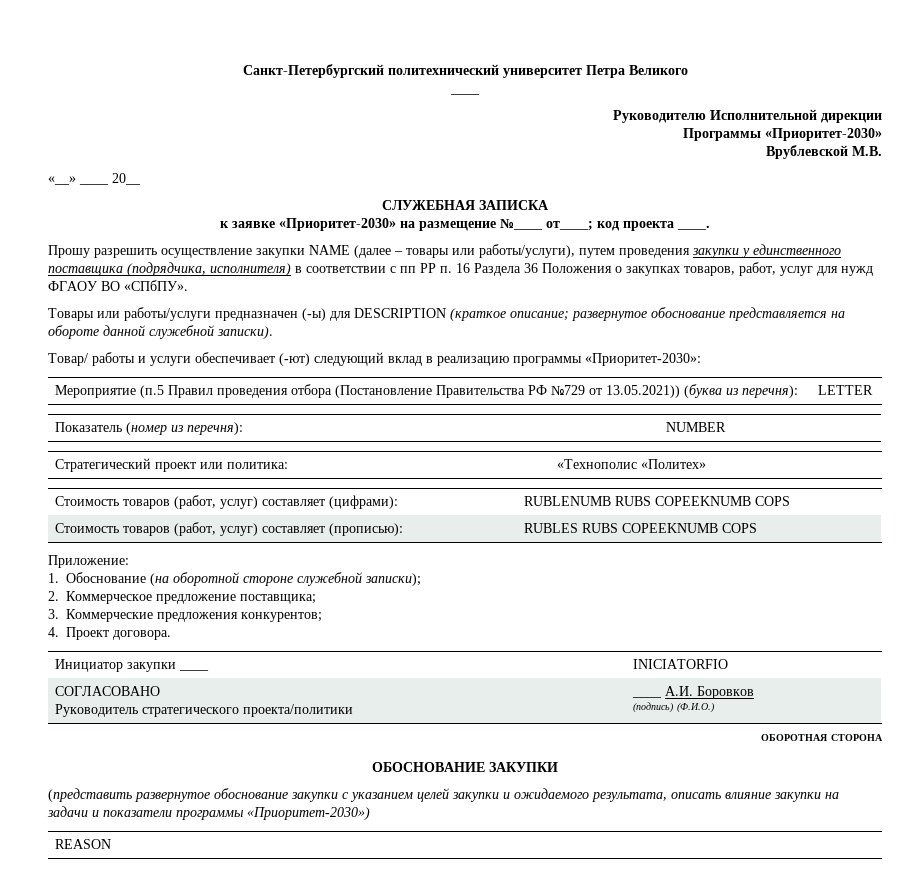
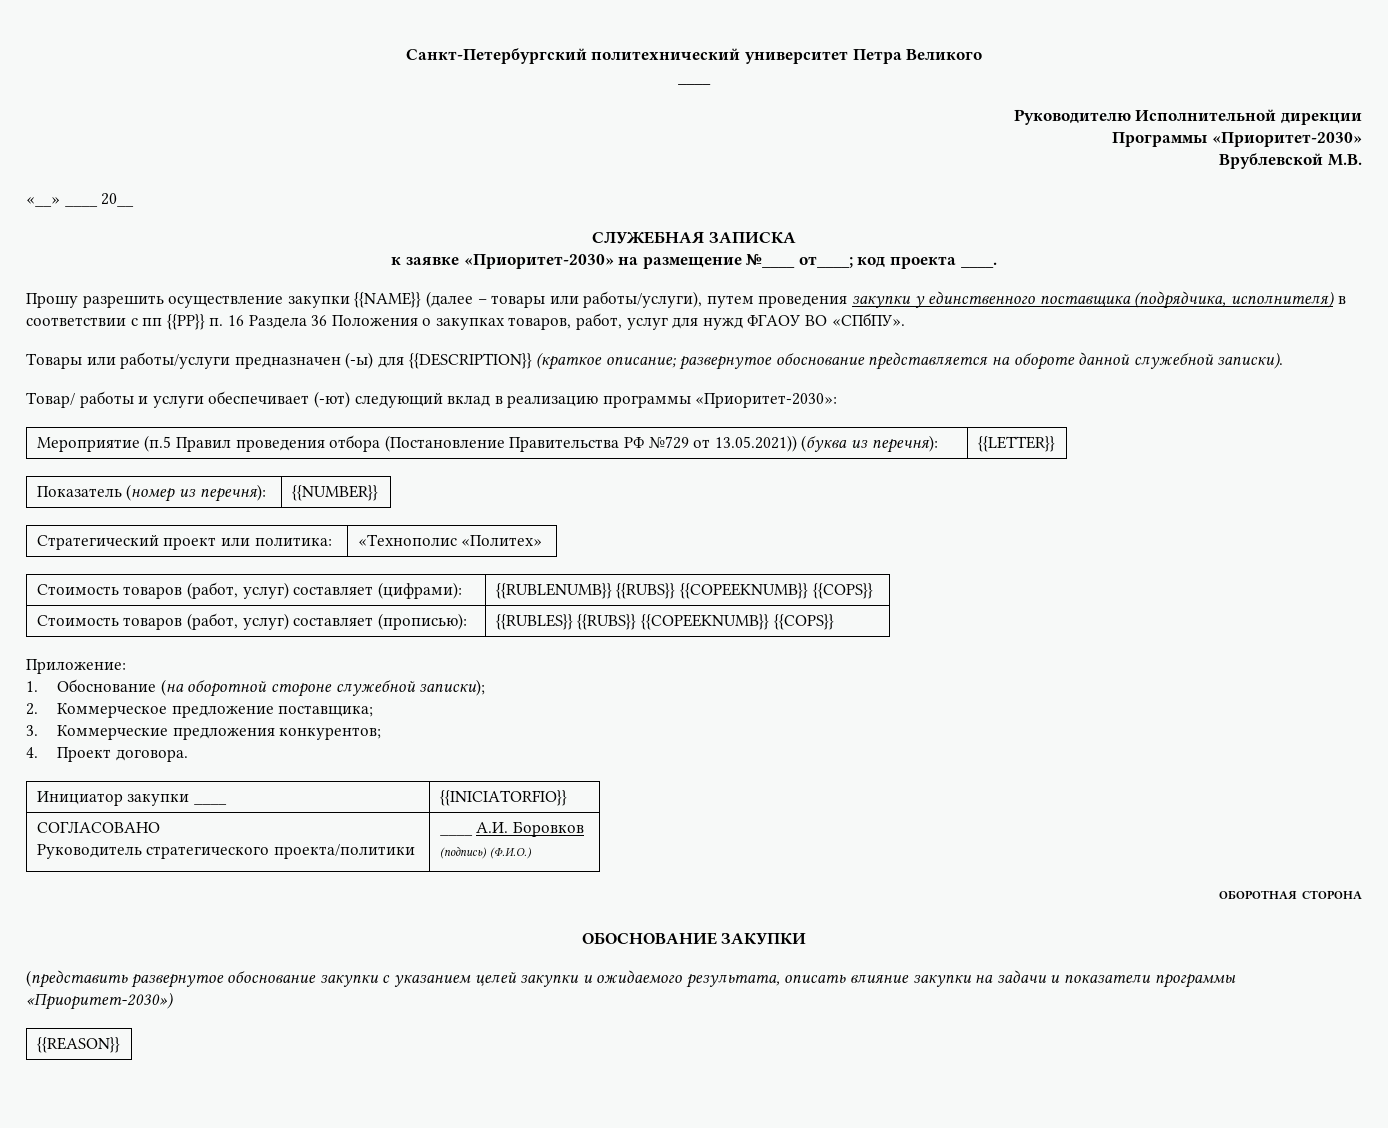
[309,245,350,255] NAME -> [354,292,422,308] {{NAME}}
[420,263,436,273] PP -> [166,314,205,330] {{PP}}
[354,308,446,318] DESCRIPTION -> [408,353,532,369] {{DESCRIPTION}}
[818,385,874,395] LETTER -> [977,436,1055,452] {{LETTER}}
[666,422,727,432] NUMBER -> [291,485,378,501] {{NUMBER}}
[524,496,791,506] RUBLENUMB RUBS COPEEKNUMB COPS -> [495,583,873,599] {{RUBLENUMB}} {{RUBS}} {{COPEEKNUMB}} {{COPS}}
[524,523,758,533] RUBLES RUBS COPEEKNUMB COPS -> [495,614,834,630] {{RUBLES}} {{RUBS}} {{COPEEKNUMB}} {{COPS}}
[633,659,729,669] INICIATORFIO -> [439,790,567,806] {{INICIATORFIO}}
[55,839,112,849] REASON -> [36,1037,120,1053] {{REASON}}

